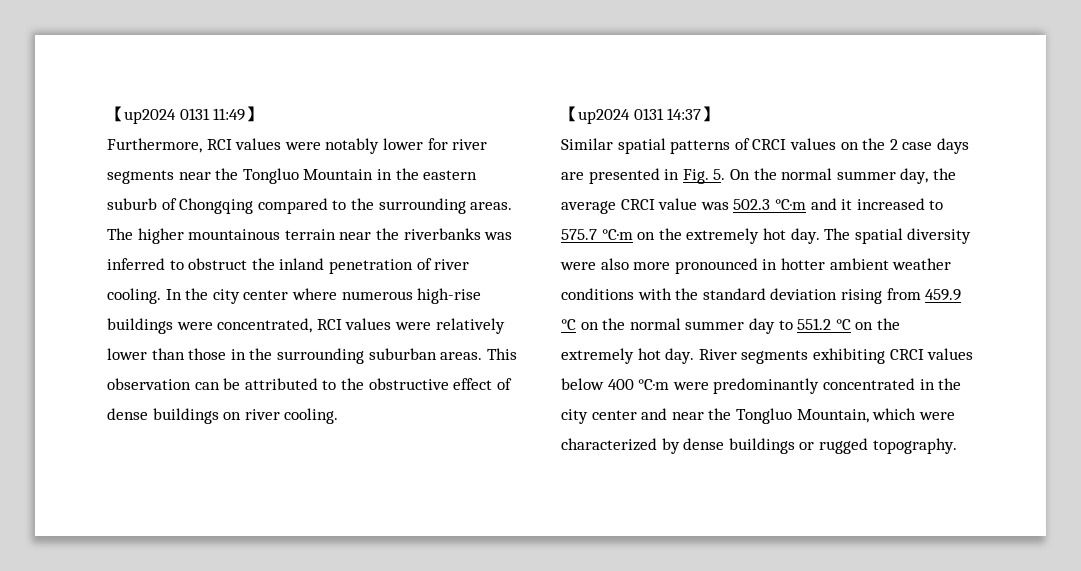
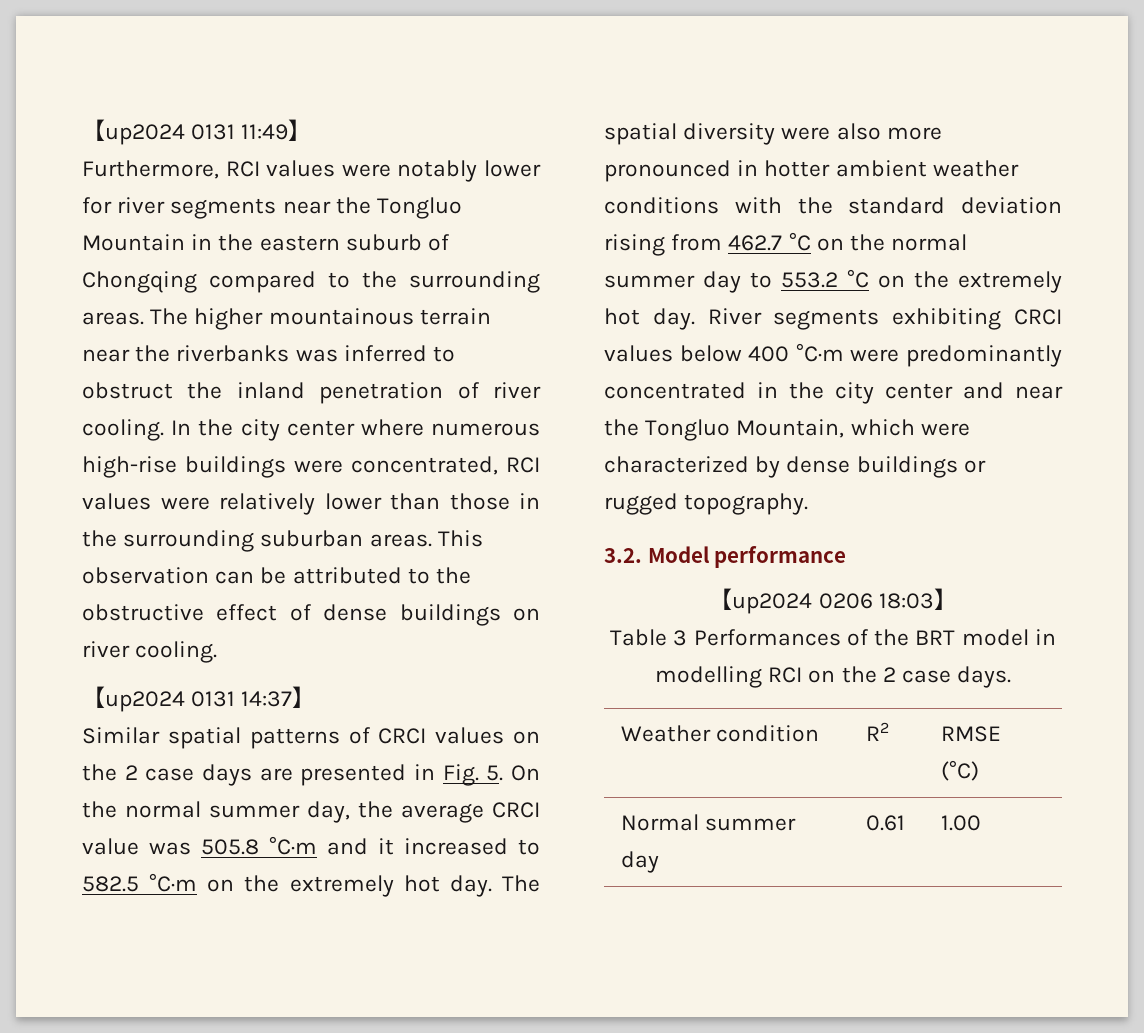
[733,199,771,210] 502.3 -> [201,839,259,855] 505.8
[561,229,597,240] 575.7 -> [82,876,139,892] 582.5
[925,289,962,301] 459.9 -> [728,235,783,251] 462.7
[797,318,832,330] 551.2 -> [781,272,838,288] 553.2
(957, 446) none -> [604,546,847,568] [709,588,957,614] [610,629,1056,646] [654,666,1012,688] [621,725,820,742] [866,722,890,741] [941,726,1002,742] [941,760,980,781] [621,814,797,831] [621,851,660,873] [866,815,906,831] [941,815,982,831] // 3.2. Model performance // 【up2024 0206 18:03】 // Table 3 Performances of the BRT model in modelling RCI on the 2 case days. // Weather condition | R2 | RMSE (°C) // Normal summer day | 0.61 | 1.00

